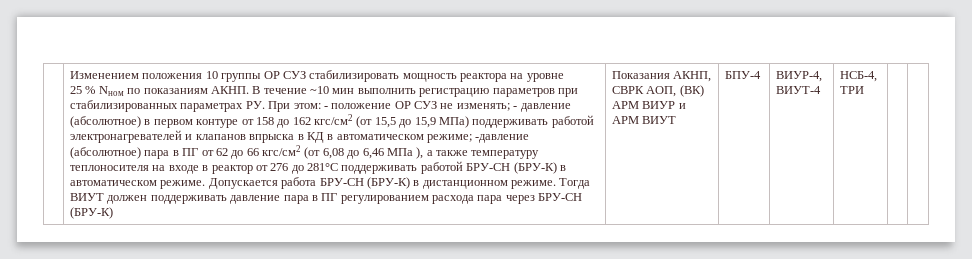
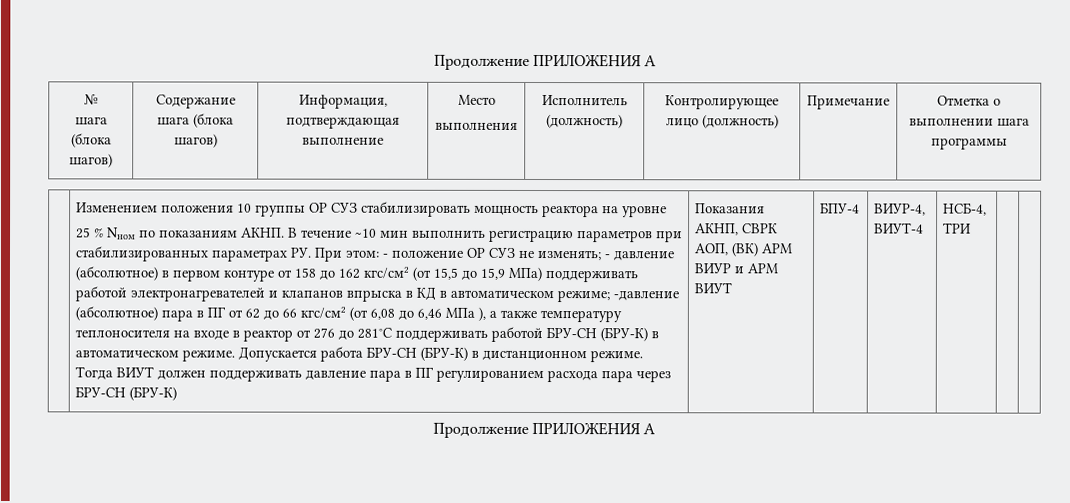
(70, 75) none -> [433,53,658,70] [84,94,99,106] [74,116,108,126] [70,133,112,148] [69,153,113,168] [155,94,236,109] [157,113,234,128] [173,133,218,148] [298,94,388,109] [286,116,400,129] [302,137,384,145] [457,94,496,105] [435,122,518,130] [541,95,628,106] [546,114,623,129] [665,95,779,110] [665,114,779,129] [807,95,890,110] [937,95,1001,106] [908,117,1030,127] [930,137,1008,150] Продолжение ПРИЛОЖЕНИЯ А // № // шага (блока шагов) | Содержание шага (блока шагов) | Информация, подтверждающая выполнение | Место // выполнения | Исполнитель (должность) | Контролирующее лицо (должность) | Примечание | Отметка о выполнении шага программы //
(865, 90) none -> [432,421,657,438] // Продолжение ПРИЛОЖЕНИЯ А

